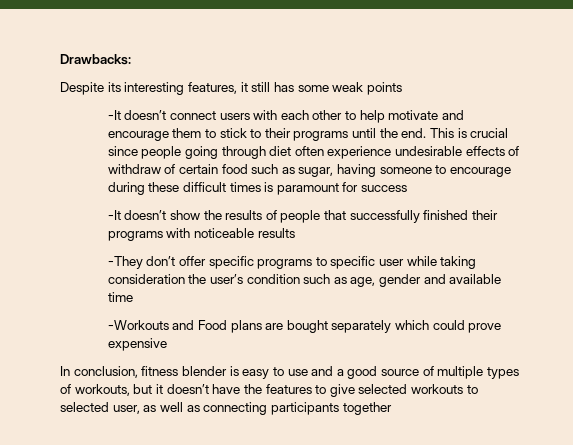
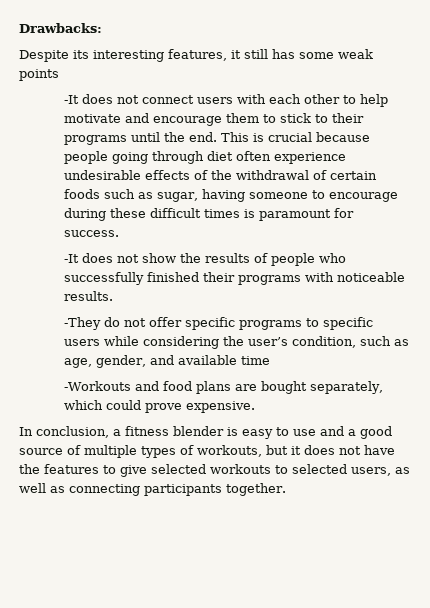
[124,110,167,120] doesn’t -> [82,94,140,104] does not
[107,146,138,156] since -> [316,132,371,142] because
[107,164,161,174] withdraw -> [211,170,310,180] the withdrawal
[221,164,248,174] food -> [64,189,101,199] foods
[361,185,408,192] [107,210,167,220] success // -It doesn’t -> [64,230,120,237] [64,253,140,263] success. // -It does not
[324,210,347,220] that -> [319,253,347,263] who
[257,228,295,238] results -> [64,291,114,301] results.
[146,256,176,266] don’t -> [104,317,147,327] do not
[379,256,477,269] [107,274,185,284] user while taking consideration -> [64,336,220,349] users while considering
[246,274,300,284] condition -> [292,336,357,348] condition,
[379,274,422,287] gender -> [96,355,147,368] gender,
[197,320,227,330] Food -> [163,381,193,391] food
[331,320,392,333] separately -> [310,381,384,394] separately,
[107,338,167,351] expensive -> [186,401,256,413] expensive.
(138, 372) none -> [113,429,121,436] a
[166,384,209,394] doesn’t -> [304,445,361,455] does not
[112,405,140,414] user, -> [351,467,391,476] users,
[342,402,392,415] together -> [226,483,286,496] together.

